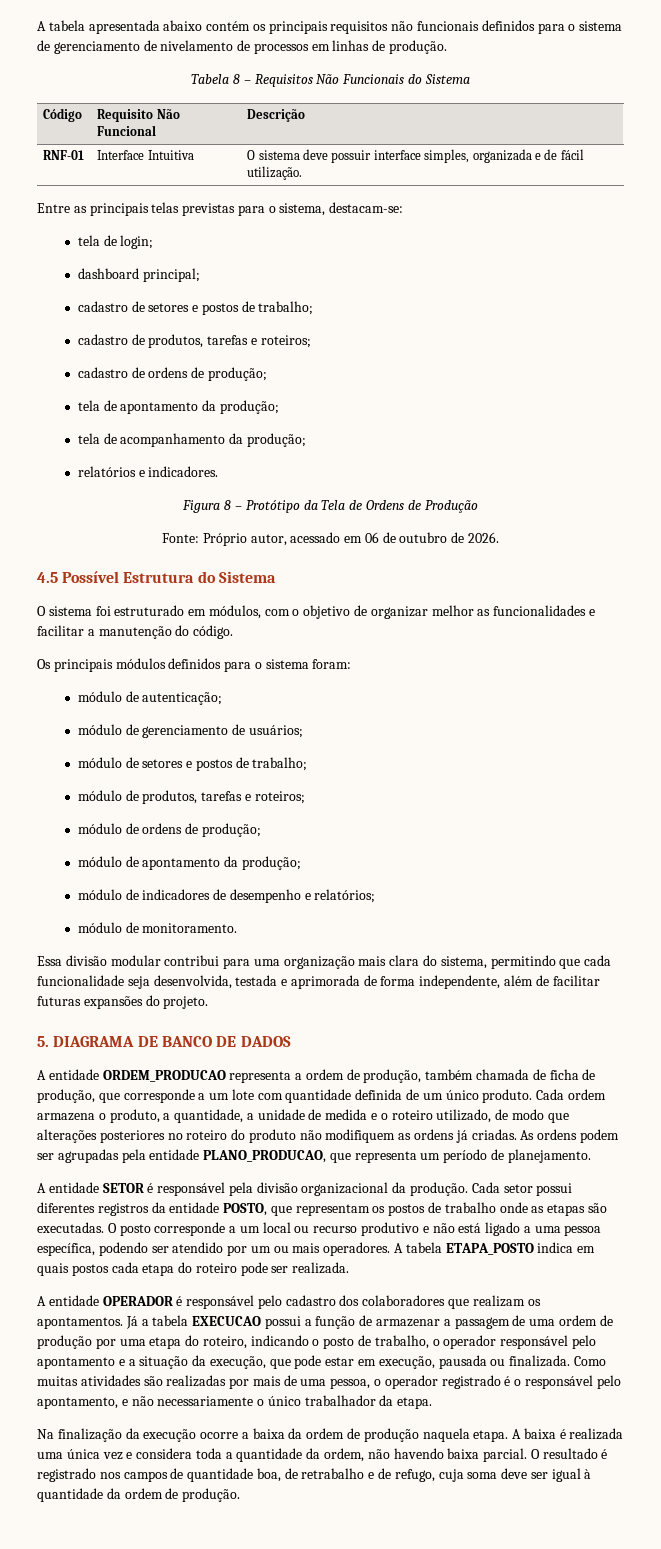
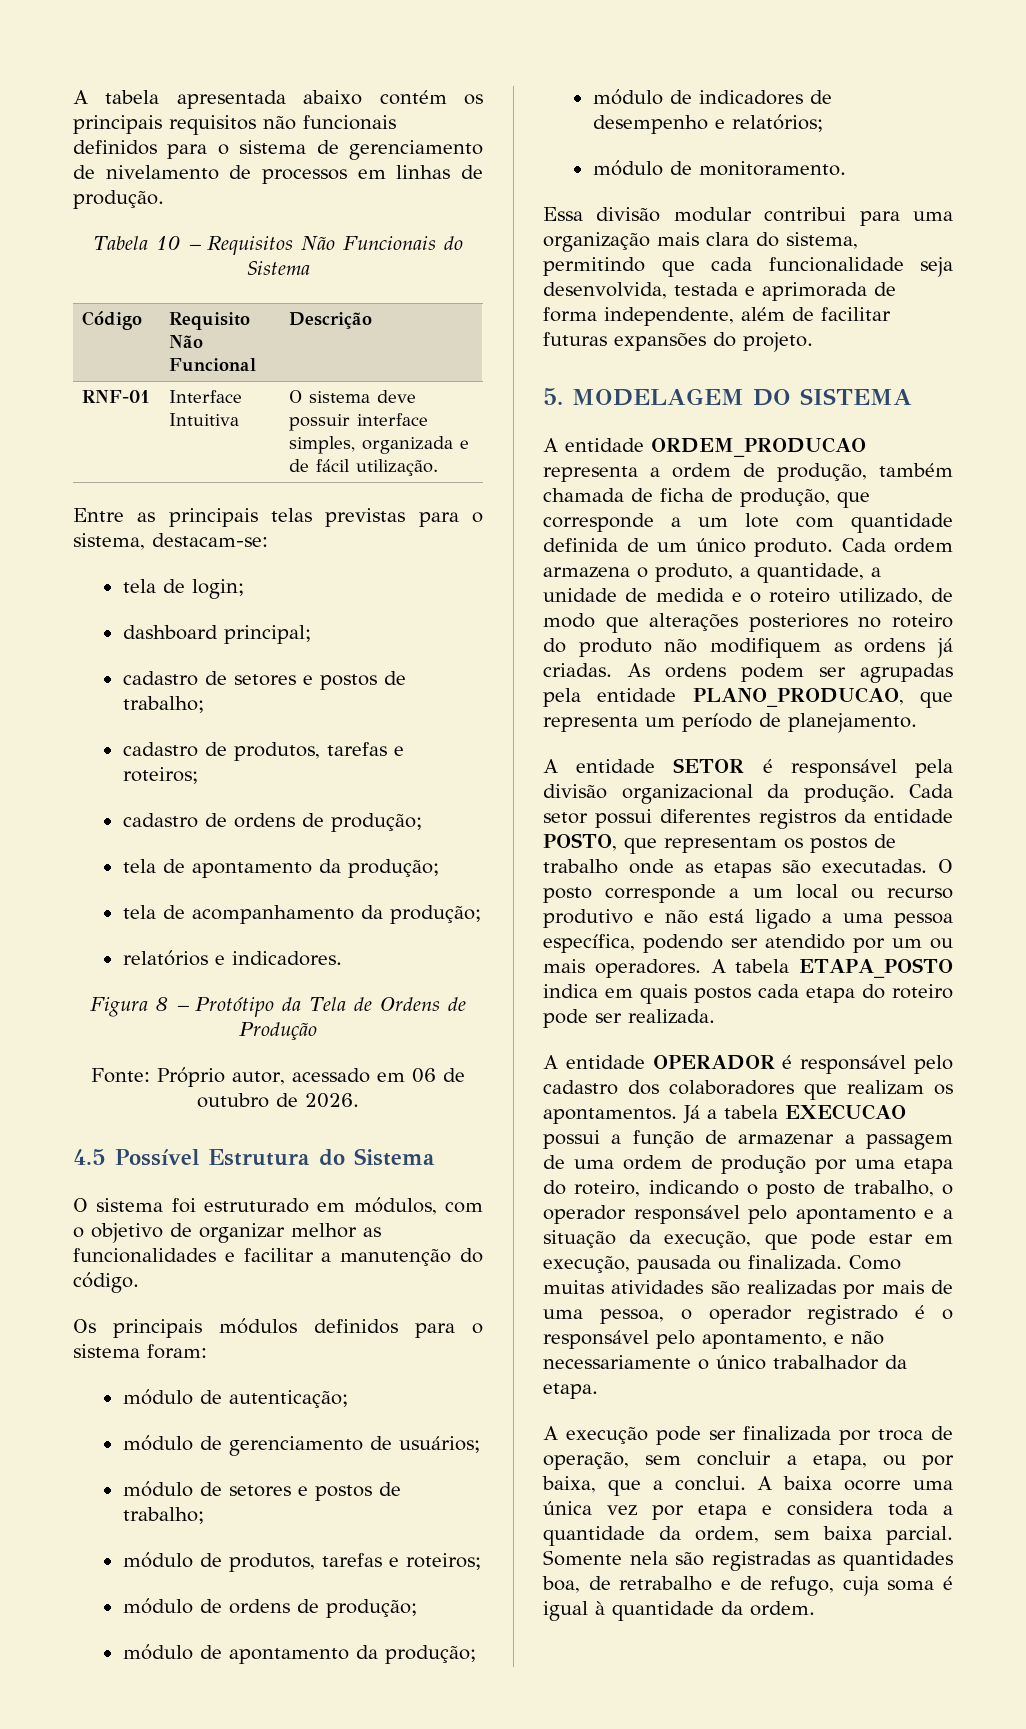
[233,74,241,84] 8 -> [155,236,180,250] 10
[53,1036,291,1047] DIAGRAMA DE BANCO DE DADOS -> [572,388,912,406] MODELAGEM DO SISTEMA
[37,1428,624,1442] Na finalização da execução ocorre a baixa da ordem de produção naquela etapa. A baixa é realizada -> [543,1426,953,1445] [543,1451,954,1470] [542,1476,902,1496] A execução pode ser finalizada por troca de operação, sem concluir a etapa, ou por baixa, que a conclui. A baixa ocorre
(123, 1456) none -> [652,1504,747,1520] por etapa
[367,1448,608,1462] [37,1468,254,1482] não havendo baixa parcial. O resultado é registrado nos campos de quantidade -> [773,1526,953,1545] [543,1550,953,1571] sem baixa parcial. Somente nela são registradas as quantidades
[501,1468,548,1479] deve ser -> [943,1576,953,1590] é
[124,1488,241,1502] ordem de produção. -> [750,1601,815,1616] ordem.

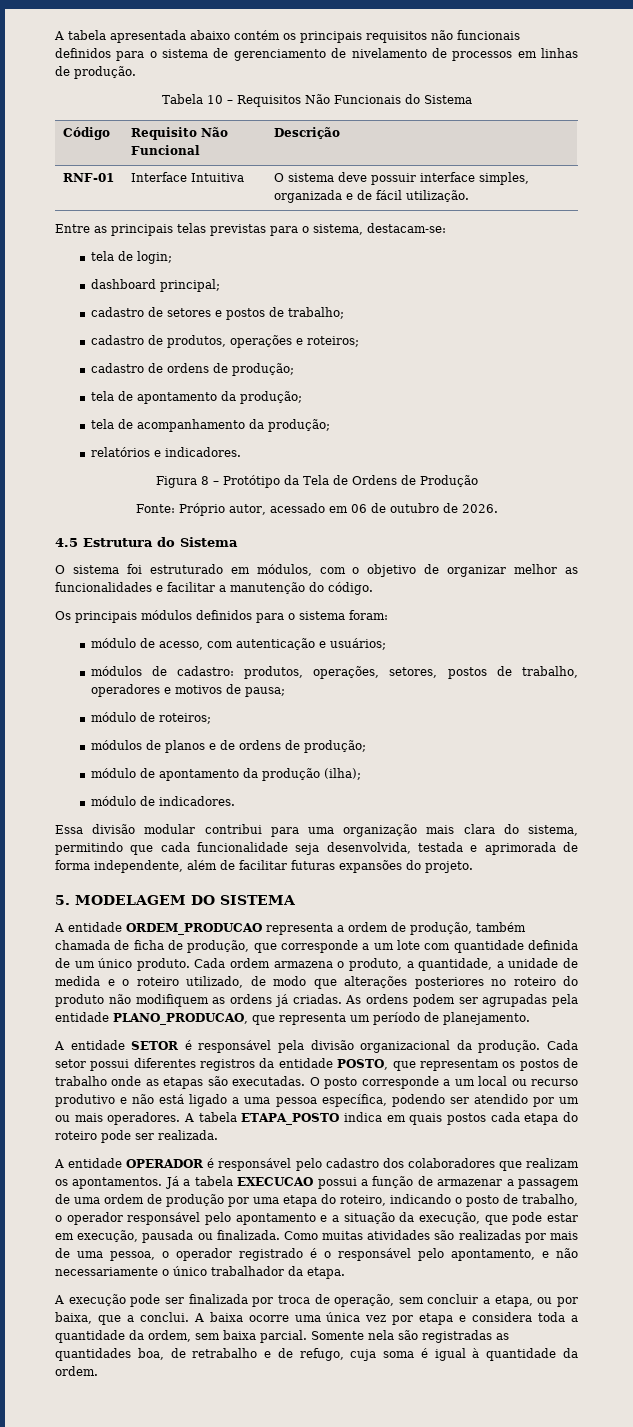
[326,742,387,756] tarefas -> [229,335,292,348] operações
[115,1149,199,1166] Possível -> (78, 542) none
[228,1390,348,1408] [122,1435,480,1456] [122,1481,401,1501] [122,1507,204,1524] [122,1552,481,1572] [122,1598,193,1614] autenticação; // módulo de gerenciamento de usuários; // módulo de setores e postos de trabalho; // módulo de produtos, tarefas e roteiros; // módulo -> [158,638,386,650] [90,666,578,679] [90,684,285,697] [90,712,211,724] [90,740,216,753] acesso, com autenticação e usuários; // módulos de cadastro: produtos, operações, setores, postos de trabalho, operadores e motivos de pausa; // módulo de roteiros; // módulos de planos e
[384,1645,476,1664] [592,89,832,105] [592,114,823,134] [592,160,846,176] produção; // módulo de indicadores de desempenho e relatórios; // módulo de monitoramento. -> [261,768,361,781] [90,796,235,806] produção (ilha); // módulo de indicadores.

